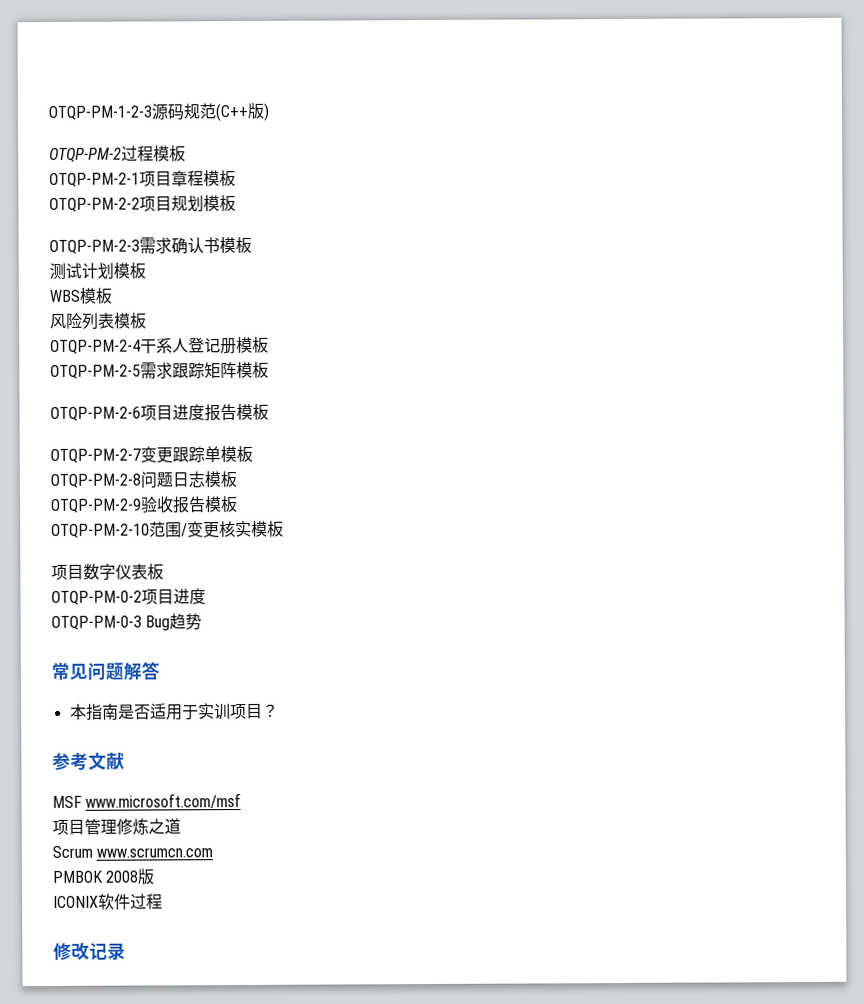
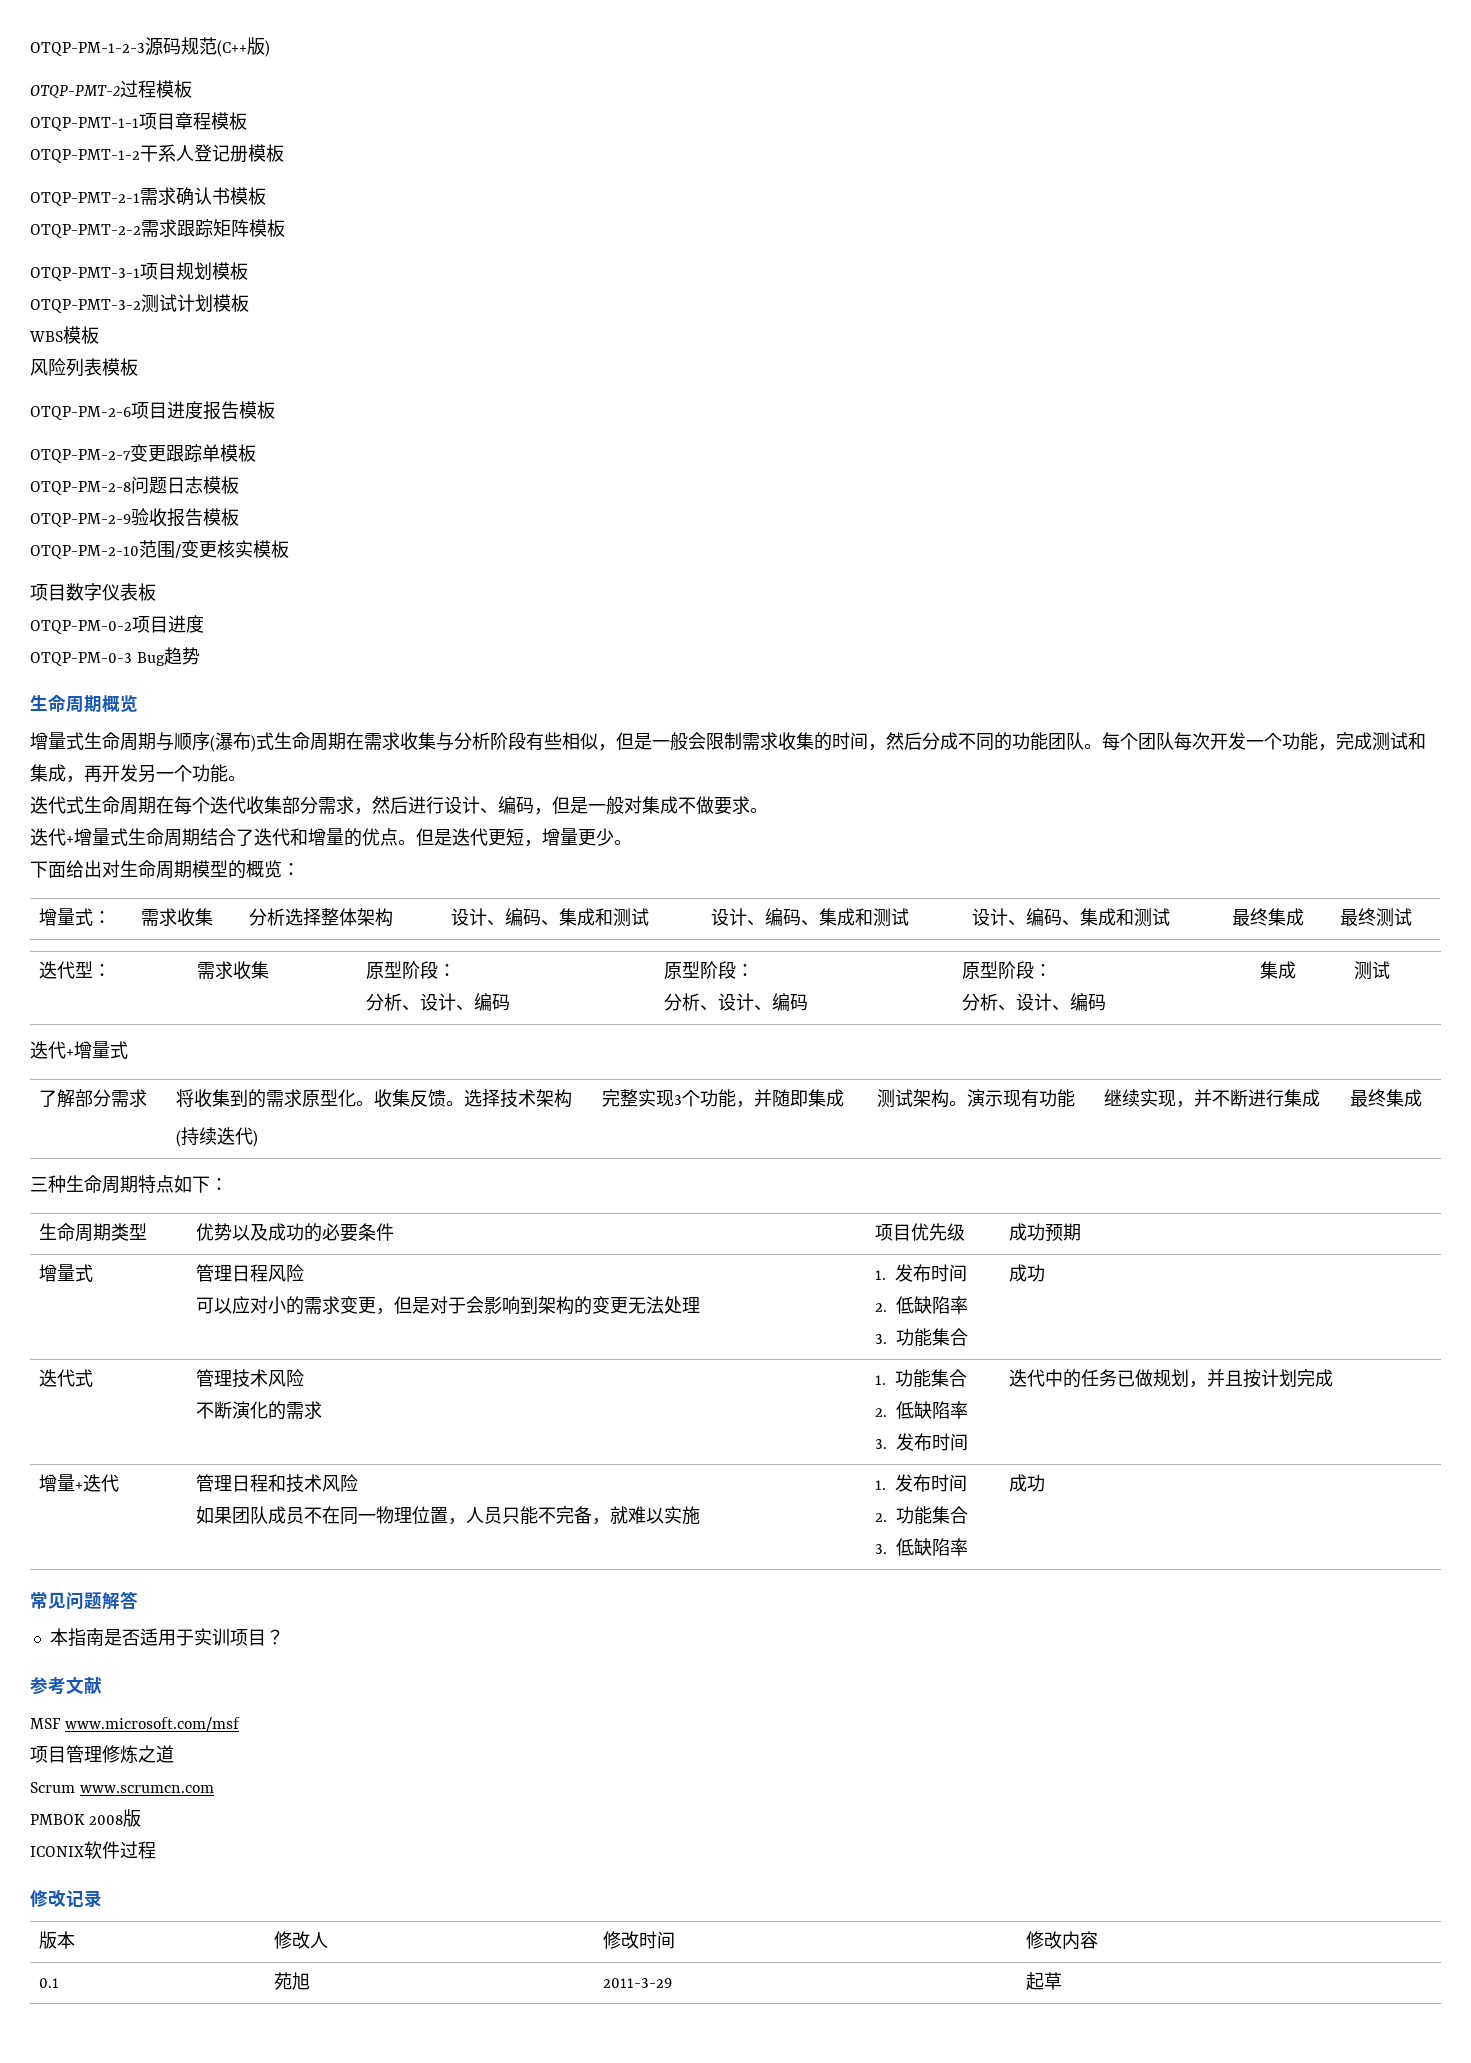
[49,147,122,162] OTQP-PM-2 -> [30,85,120,98] OTQP-PMT-2
[49,172,140,187] OTQP-PM-2-1 -> [30,117,139,131] OTQP-PMT-1-1
[49,195,236,212] [49,239,140,254] OTQP-PM-2-2项目规划模板 // OTQP-PM-2-3 -> [30,144,284,163] [30,192,140,206] OTQP-PMT-1-2干系人登记册模板 // OTQP-PMT-2-1
(252, 245) none -> [30,219,285,238] [30,262,248,281] [30,299,141,313] OTQP-PMT-2-2需求跟踪矩阵模板 // OTQP-PMT-3-1项目规划模板 // OTQP-PMT-3-2
[50,336,269,355] [50,361,269,379] // OTQP-PM-2-4干系人登记册模板 // OTQP-PM-2-5需求跟踪矩阵模板 -> (138, 367) none
(203, 622) none -> [30,695,138,713] [30,732,1426,752] [30,764,246,783] [30,796,768,815] [30,828,632,847] [30,860,300,879] [39,908,112,926] [141,908,214,927] [249,908,394,927] [451,908,650,927] [711,908,910,927] [972,908,1171,927] [1232,908,1305,926] [1340,908,1413,927] [39,961,112,979] [197,961,270,980] [366,961,457,979] [366,993,511,1011] [664,961,755,979] [664,993,809,1011] [962,961,1053,979] [962,993,1107,1011] [1260,961,1297,979] [1354,961,1391,980] [30,1041,128,1059] [39,1089,148,1108] [176,1089,573,1108] [176,1127,259,1147] [602,1089,845,1108] [877,1089,1076,1108] [1104,1089,1321,1108] [1350,1089,1423,1107] [30,1175,228,1194] [39,1223,148,1242] [196,1223,395,1242] [875,1223,966,1241] [1009,1223,1082,1242] [39,1264,94,1282] [196,1264,305,1282] [196,1296,701,1315] [875,1264,968,1282] [875,1296,969,1314] [875,1328,969,1347] [1009,1264,1046,1282] [39,1369,94,1387] [196,1369,305,1388] [196,1401,323,1420] [875,1369,968,1388] [875,1401,969,1419] [875,1433,969,1451] [1009,1369,1334,1388] [39,1474,120,1492] [196,1474,359,1493] [196,1506,701,1525] [875,1474,968,1492] [875,1506,969,1525] [875,1538,969,1556] [1009,1474,1046,1492] // 生命周期概览 // 增量式生命周期与顺序(瀑布)式生命周期在需求收集与分析阶段有些相似，但是一般会限制需求收集的时间，然后分成不同的功能团队。每个团队每次开发一个功能，完成测试和集成，再开发另一个功能。 // 迭代式生命周期在每个迭代收集部分需求，然后进行设计、编码，但是一般对集成不做要求。 // 迭代+增量式生命周期结合了迭代和增量的优点。但是迭代更短，增量更少。 // 下面给出对生命周期模型的概览： // 增量式： | 需求收集 | 分析选择整体架构 | 设计、编码、集成和测试 | 设计、编码、集成和测试 | 设计、编码、集成和测试 | 最终集成 | 最终测试 // 迭代型： | 需求收集 | 原型阶段： // 分析、设计、编码 | 原型阶段： // 分析、设计、编码 | 原型阶段： // 分析、设计、编码 | 集成 | 测试 // 迭代+增量式 // 了解部分需求 | 将收集到的需求原型化。收集反馈。选择技术架构 // (持续迭代) | 完整实现3个功能，并随即集成 | 测试架构。演示现有功能 | 继续实现，并不断进行集成 | 最终集成 // 三种生命周期特点如下： // 生命周期类型 | 优势以及成功的必要条件 | 项目优先级 | 成功预期 // 增量式 | 管理日程风险 // 可以应对小的需求变更，但是对于会影响到架构的变更无法处理 | 1.发布时间 // 2.低缺陷率 // 3.功能集合 | 成功 // 迭代式 | 管理技术风险 // 不断演化的需求 | 1.功能集合 // 2.低缺陷率 // 3.发布时间 | 迭代中的任务已做规划，并且按计划完成 // 增量+迭代 | 管理日程和技术风险 // 如果团队成员不在同一物理位置，人员只能不完备，就难以实施 | 1.发布时间 // 2.功能集合 // 3.低缺陷率 | 成功
(126, 951) none -> [39,1931,76,1949] [274,1931,329,1949] [603,1931,676,1949] [1026,1931,1099,1950] [39,1978,60,1988] [274,1972,311,1990] [603,1978,673,1988] [1026,1972,1063,1990] // 版本 | 修改人 | 修改时间 | 修改内容 // 0.1 | 苑旭 | 2011-3-29 | 起草

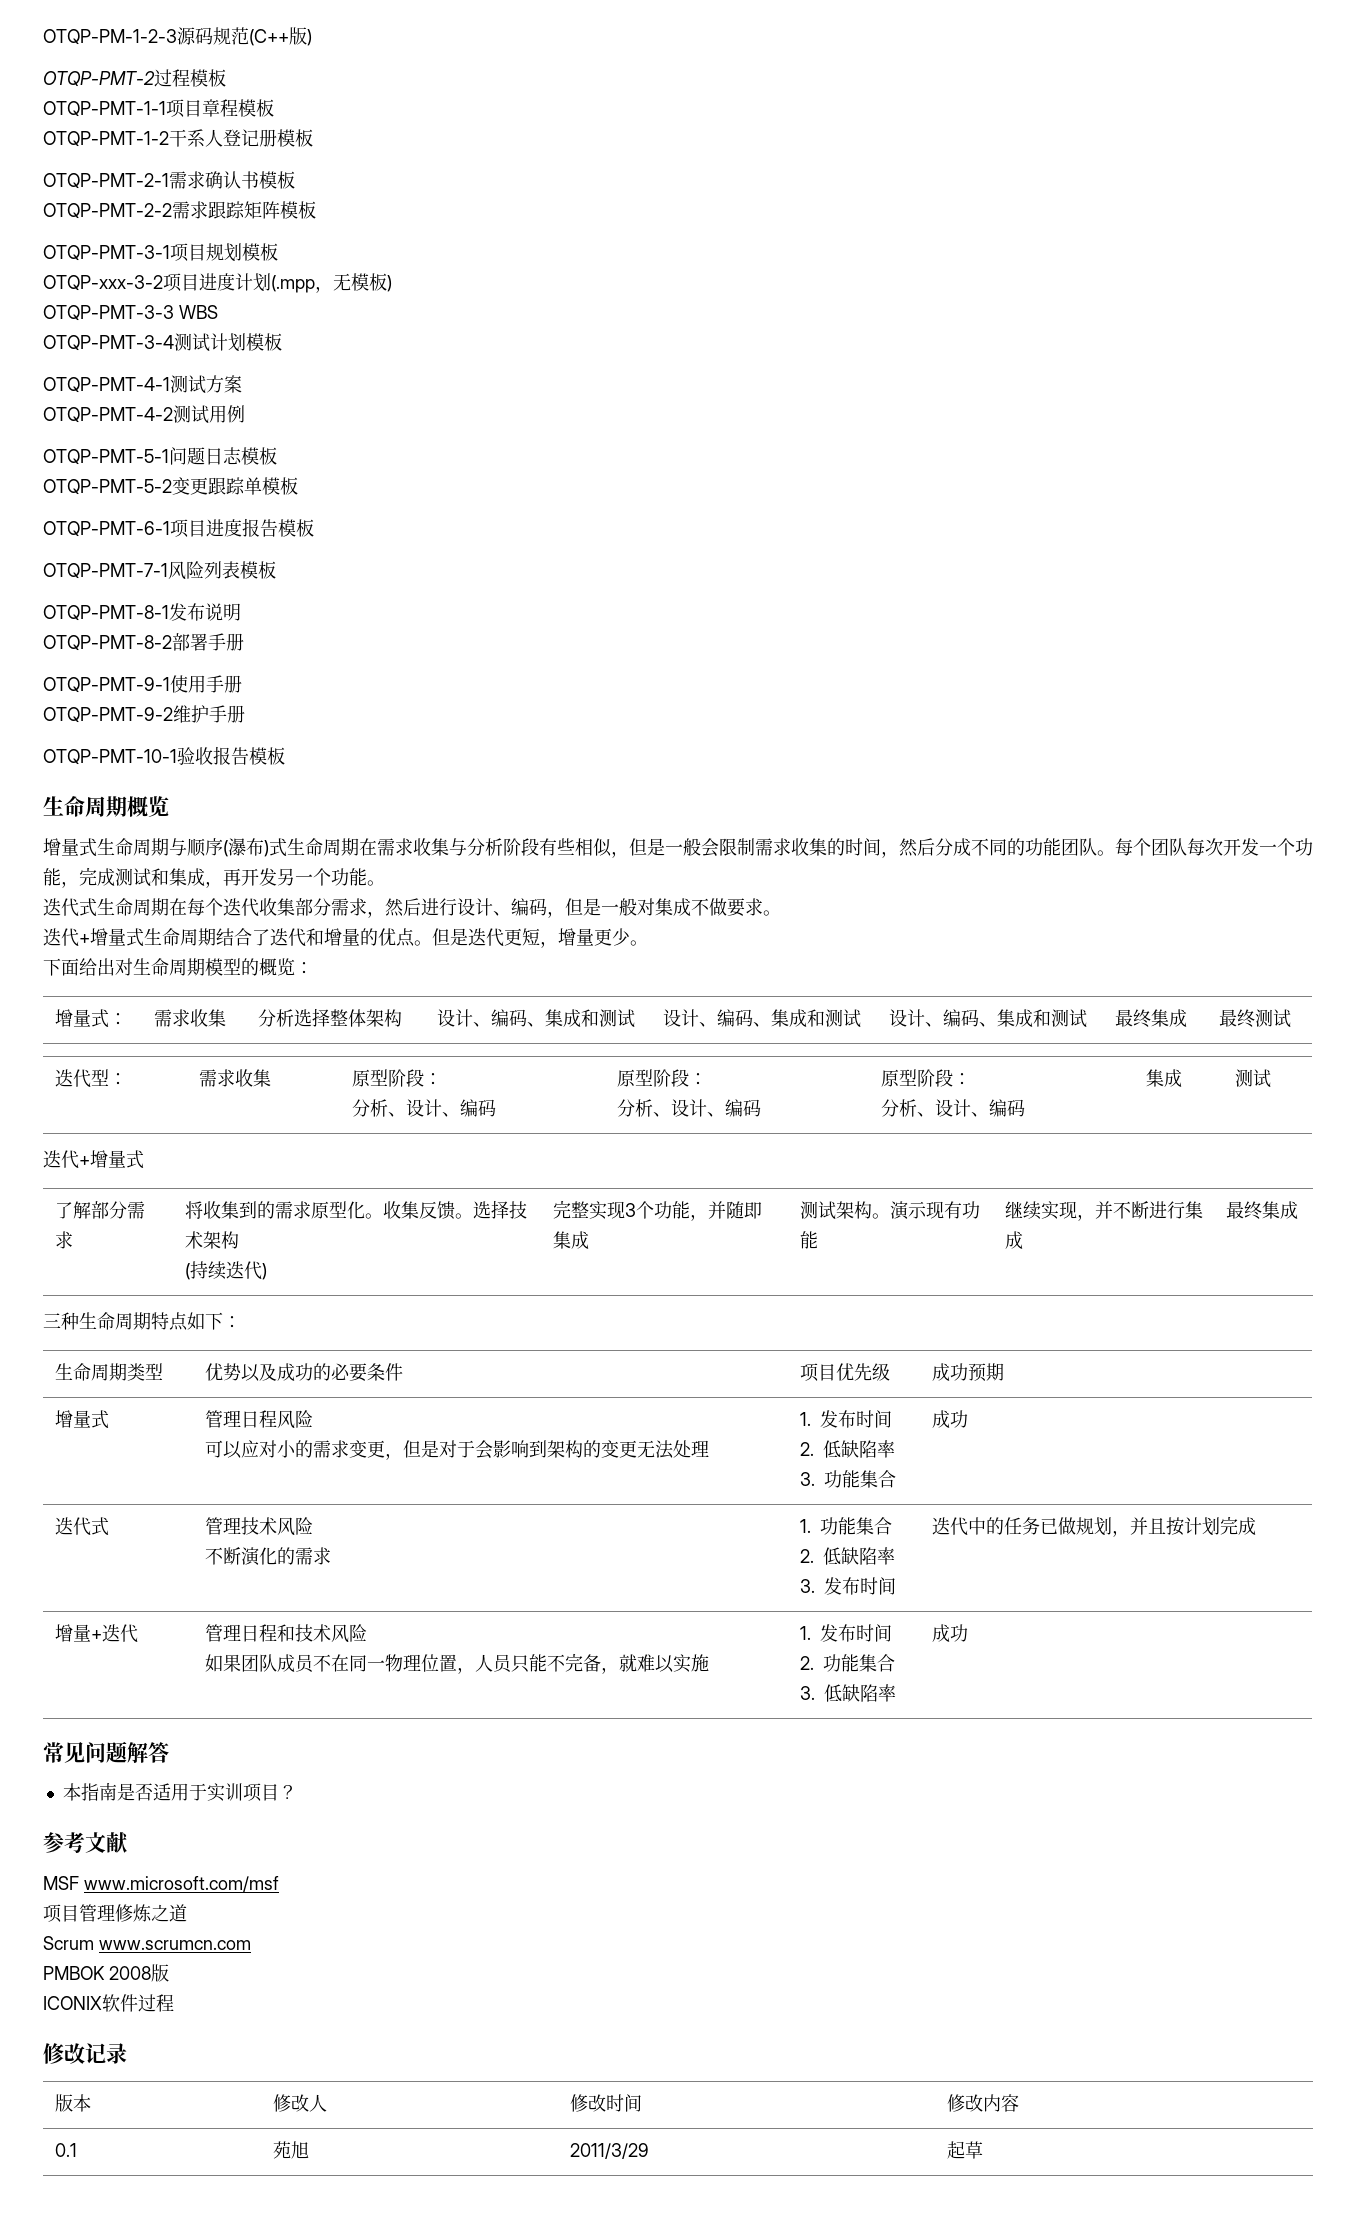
[30,294,249,313] [29,326,99,344] [30,358,138,377] [30,406,131,420] OTQP-PMT-3-2测试计划模板 // WBS模板 // 风险列表模板 // OTQP-PM-2-6 -> [43,273,392,293] [43,305,218,321] [43,333,282,352] [43,375,242,394] [43,405,245,424] [43,447,277,465] [43,477,298,495] [43,521,170,537] OTQP-xxx-3-2项目进度计划(.mpp，无模板) // OTQP-PMT-3-3 WBS // OTQP-PMT-3-4测试计划模板 // OTQP-PMT-4-1测试方案 // OTQP-PMT-4-2测试用例 // OTQP-PMT-5-1问题日志模板 // OTQP-PMT-5-2变更跟踪单模板 // OTQP-PMT-6-1
[30,444,256,463] [30,476,239,495] [30,508,239,527] [30,540,289,559] [30,583,156,601] [30,615,204,634] [30,647,200,666] OTQP-PM-2-7变更跟踪单模板 // OTQP-PM-2-8问题日志模板 // OTQP-PM-2-9验收报告模板 // OTQP-PM-2-10范围/变更核实模板 // 项目数字仪表板 // OTQP-PM-0-2项目进度 // OTQP-PM-0-3 Bug趋势 -> [43,561,276,580] [43,603,241,621] [43,633,244,651] [43,675,242,693] [43,705,245,723] [43,746,285,765] OTQP-PMT-7-1风险列表模板 // OTQP-PMT-8-1发布说明 // OTQP-PMT-8-2部署手册 // OTQP-PMT-9-1使用手册 // OTQP-PMT-9-2维护手册 // OTQP-PMT-10-1验收报告模板
[603,1978,673,1988] 2011-3-29 -> [569,2143,649,2159] 2011/3/29

